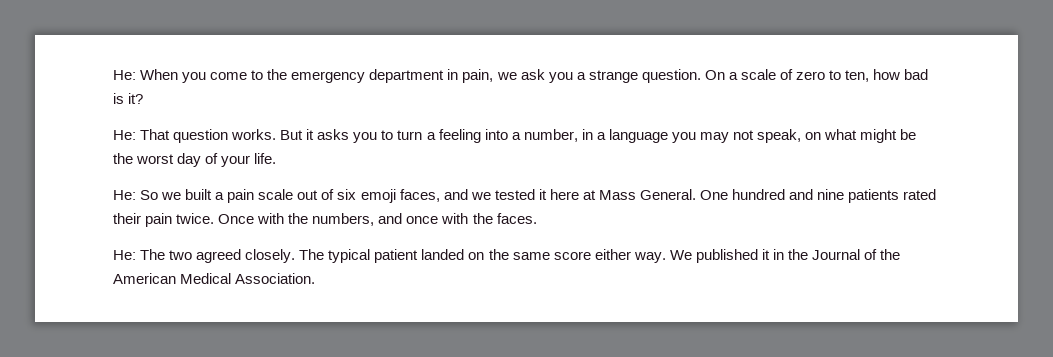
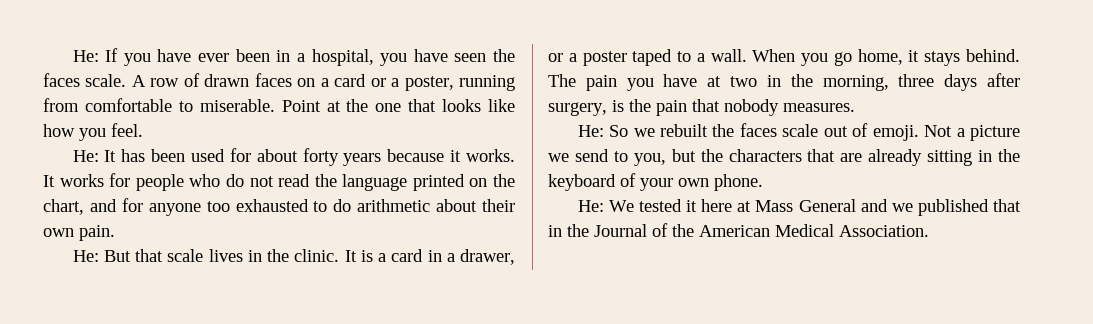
[113,69,929,83] [113,93,144,104] [113,129,917,143] [113,153,277,167] [113,189,491,203] He: When you come to the emergency department in pain, we ask you a strange question. On a scale of zero to ten, how bad is it? // He: That question works. But it asks you to turn a feeling into a number, in a language you may not speak, on what might be the worst day of your life. // He: So we built a pain scale out of six emoji faces, and we -> [72,48,515,66] [43,73,515,91] [43,98,515,112] [43,123,143,141] [72,148,515,166] [43,173,515,191] [43,198,515,216] [43,225,115,241] [72,249,515,265] [548,49,1020,66] [548,73,1020,91] [548,99,855,116] [577,123,1020,141] [548,149,1021,166] [548,173,763,191] [577,200,634,212] He: If you have ever been in a hospital, you have seen the faces scale. A row of drawn faces on a card or a poster, running from comfortable to miserable. Point at the one that looks like how you feel. // He: It has been used for about forty years because it works. It works for people who do not read the language printed on the chart, and for anyone too exhausted to do arithmetic about their own pain. // He: But that scale lives in the clinic. It is a card in a drawer, or a poster taped to a wall. When you go home, it stays behind. The pain you have at two in the morning, three days after surgery, is the pain that nobody measures. // He: So we rebuilt the faces scale out of emoji. Not a picture we send to you, but the characters that are already sitting in the keyboard of your own phone. // He: We
[639,189,937,203] [113,213,537,227] [113,249,770,263] General. One hundred and nine patients rated their pain twice. Once with the numbers, and once with the faces. // He: The two agreed closely. The typical patient landed on the same score either way. We published it -> [798,199,1021,216] General and we published that

